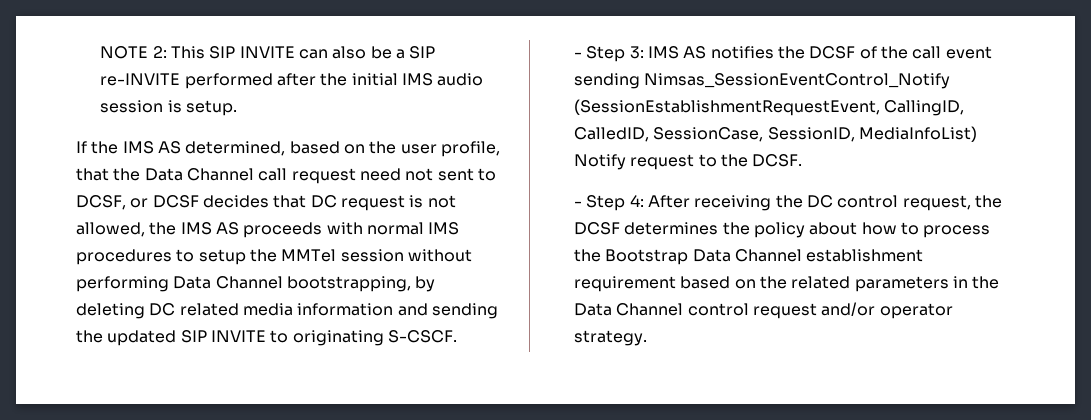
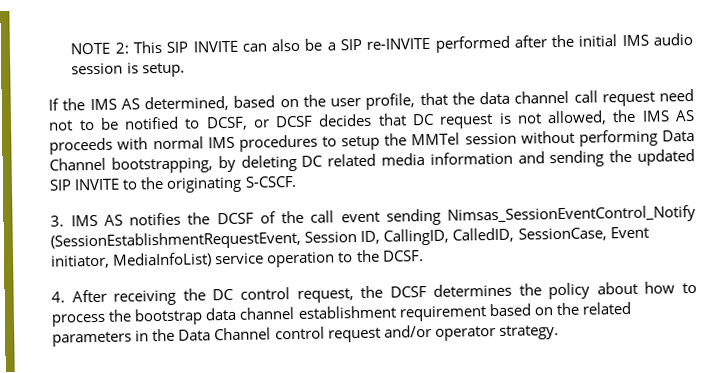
[144,168,255,181] Data Channel -> [479,90,570,105] data channel
[437,168,474,181] sent -> [78,116,180,131] to be notified
(289, 336) none -> [140,176,165,190] the
[574,46,644,62] - Step 3: -> [50,215,65,227] 3.
(881, 107) none -> [304,230,381,245] Session ID,
[767,126,978,142] [574,154,695,170] SessionID, MediaInfoList) Notify request -> [609,226,649,239] [51,251,336,269] Event initiator, MediaInfoList) service operation
[574,195,644,211] - Step 4: -> [51,291,66,303] 4.
[605,249,803,265] Bootstrap Data Channel -> [134,307,295,326] bootstrap data channel

